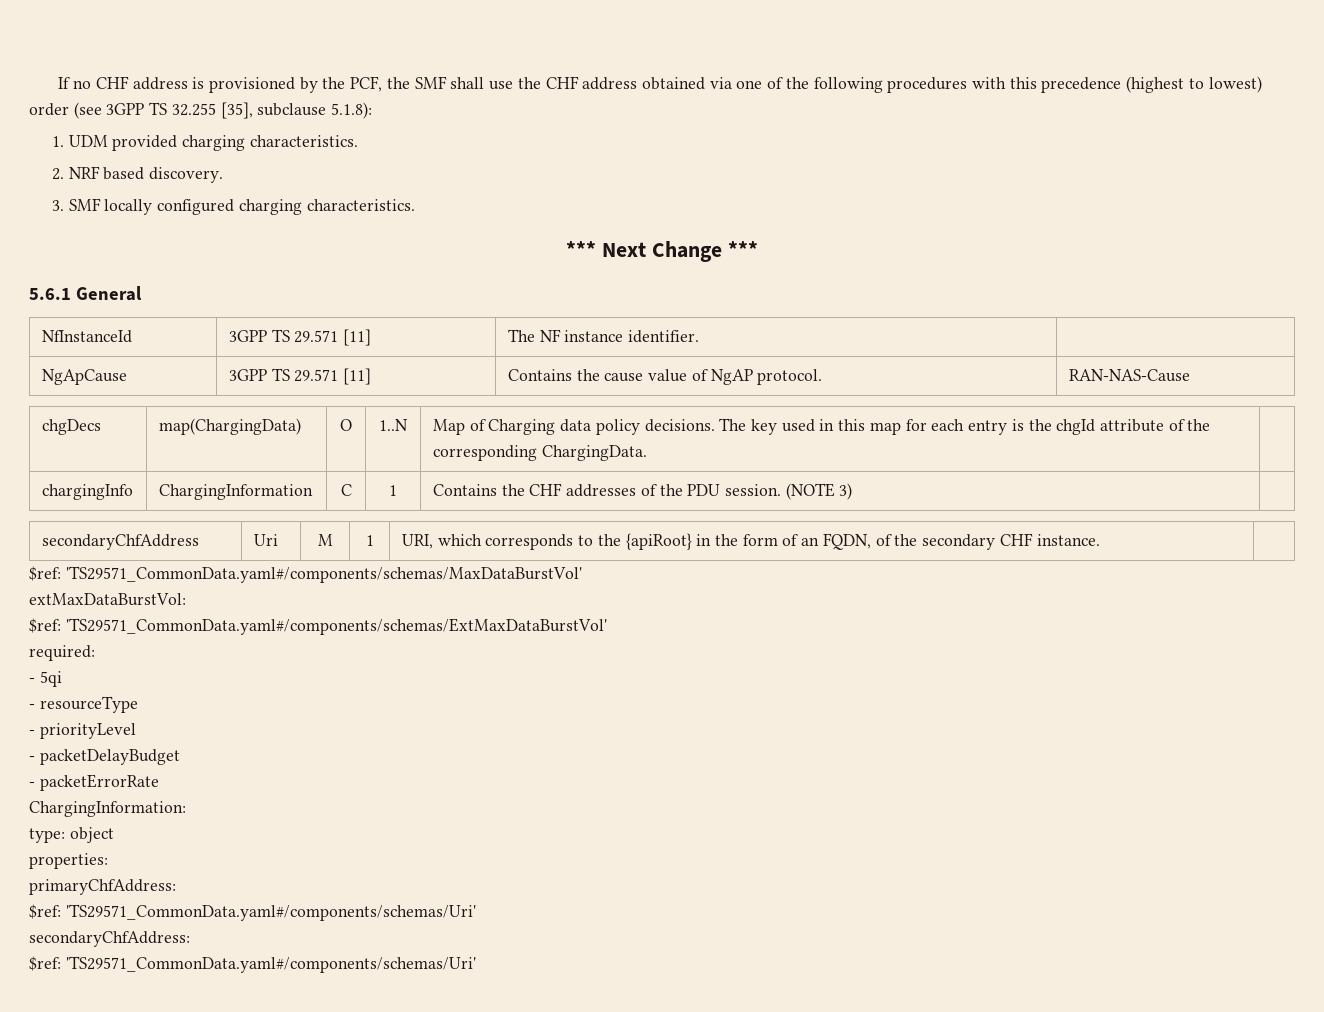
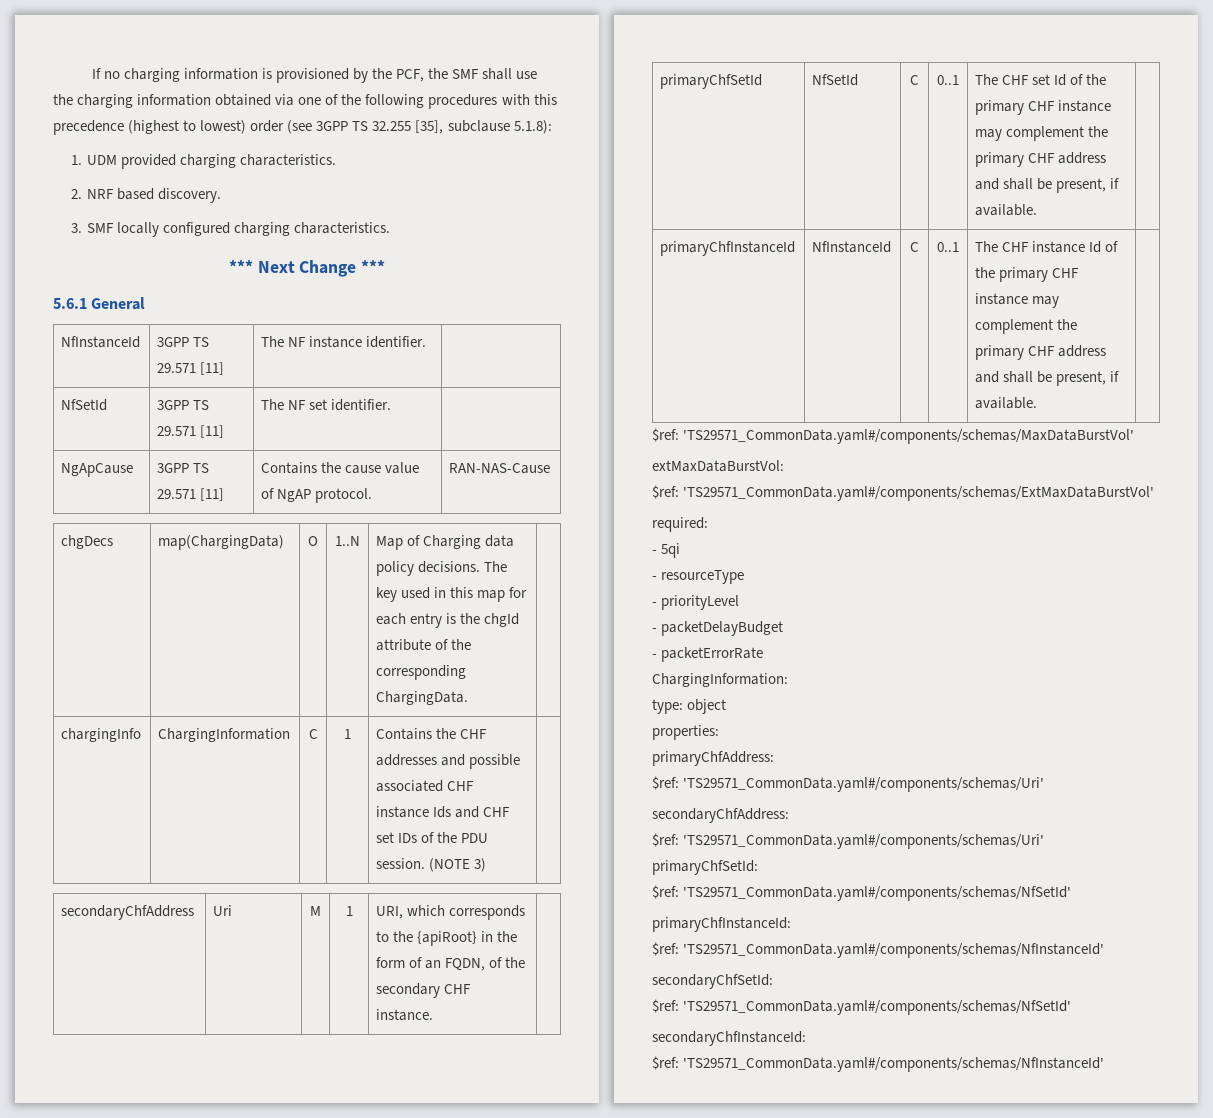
[95,76,188,90] CHF address -> [123,68,258,82] charging information
[545,76,638,90] CHF address -> [77,94,212,108] charging information
(700, 336) none -> [61,399,108,411] [157,400,210,410] [157,425,225,438] [261,399,392,411] // NfSetId | 3GPP TS 29.571 [11] | The NF set identifier. |
(637, 490) none -> [441,754,521,769] [376,780,475,792] [376,806,511,818] [376,832,418,843] and possible associated CHF instance Ids and CHF set IDs
(1100, 540) none -> [660,74,763,89] [812,74,859,86] [910,75,919,85] [937,75,959,85] [975,74,1107,86] [975,100,1112,115] [975,126,1109,141] [975,152,1107,167] [975,178,1120,193] [975,204,1038,216] [660,241,796,256] [812,241,892,253] [910,242,919,252] [937,242,959,252] [975,241,1119,253] [975,267,1080,282] [975,293,1060,308] [975,319,1078,334] [975,345,1107,360] [975,371,1120,386] [975,397,1038,409] // primaryChfSetId | NfSetId | C | 0..1 | The CHF set Id of the primary CHF instance may complement the primary CHF address and shall be present, if available. | // primaryChfInstanceId | NfInstanceId | C | 0..1 | The CHF instance Id of the primary CHF instance may complement the primary CHF address and shall be present, if available. |
(476, 964) none -> [652,860,758,875] [652,885,1072,901] [652,917,791,932] [652,942,1105,958] [652,974,773,989] [652,999,1072,1015] [652,1031,806,1046] [652,1056,1105,1072] // primaryChfSetId: // $ref: 'TS29571_CommonData.yaml#/components/schemas/NfSetId' // primaryChfInstanceId: // $ref: 'TS29571_CommonData.yaml#/components/schemas/NfInstanceId' // secondaryChfSetId: // $ref: 'TS29571_CommonData.yaml#/components/schemas/NfSetId' // secondaryChfInstanceId: // $ref: 'TS29571_CommonData.yaml#/components/schemas/NfInstanceId'

